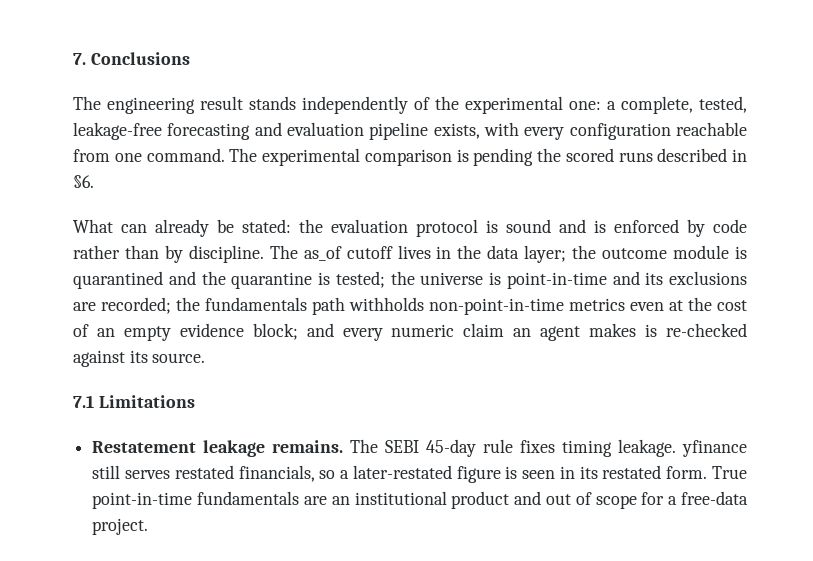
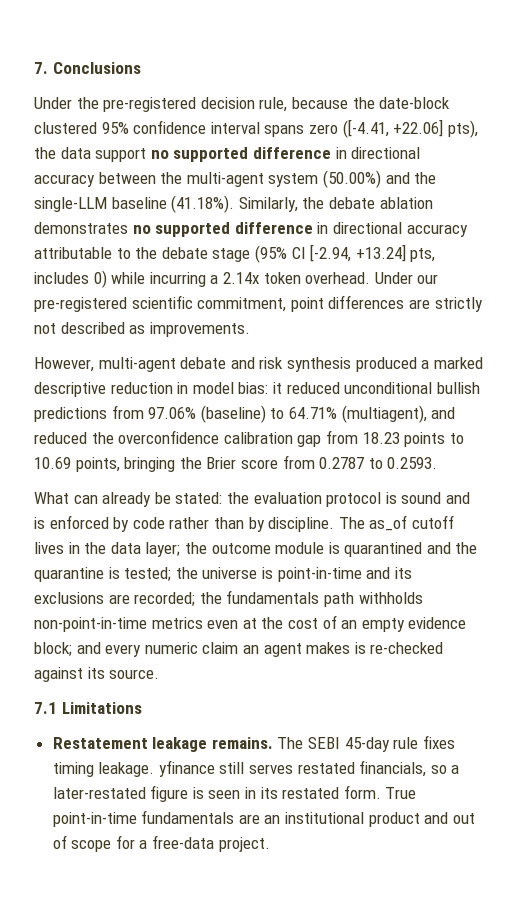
[73,96,747,114] [73,122,747,140] [73,148,747,166] [73,175,94,188] The engineering result stands independently of the experimental one: a complete, tested, leakage-free forecasting and evaluation pipeline exists, with every configuration reachable from one command. The experimental comparison is pending the scored runs described in §6. -> [34,97,451,112] [34,119,478,138] [34,147,421,162] [34,170,437,188] [34,195,433,213] [34,222,468,237] [34,244,436,263] [34,270,439,288] [34,295,483,312] [34,322,250,337] [34,357,483,372] [34,382,480,397] [34,405,456,423] [34,430,464,447] [34,455,438,472] Under the pre-registered decision rule, because the date-block clustered 95% confidence interval spans zero ([-4.41, +22.06] pts), the data support no supported difference in directional accuracy between the multi-agent system (50.00%) and the single-LLM baseline (41.18%). Similarly, the debate ablation demonstrates no supported difference in directional accuracy attributable to the debate stage (95% CI [-2.94, +13.24] pts, includes 0) while incurring a 2.14x token overhead. Under our pre-registered scientific commitment, point differences are strictly not described as improvements. // However, multi-agent debate and risk synthesis produced a marked descriptive reduction in model bias: it reduced unconditional bullish predictions from 97.06% (baseline) to 64.71% (multiagent), and reduced the overconfidence calibration gap from 18.23 points to 10.69 points, bringing the Brier score from 0.2787 to 0.2593.

